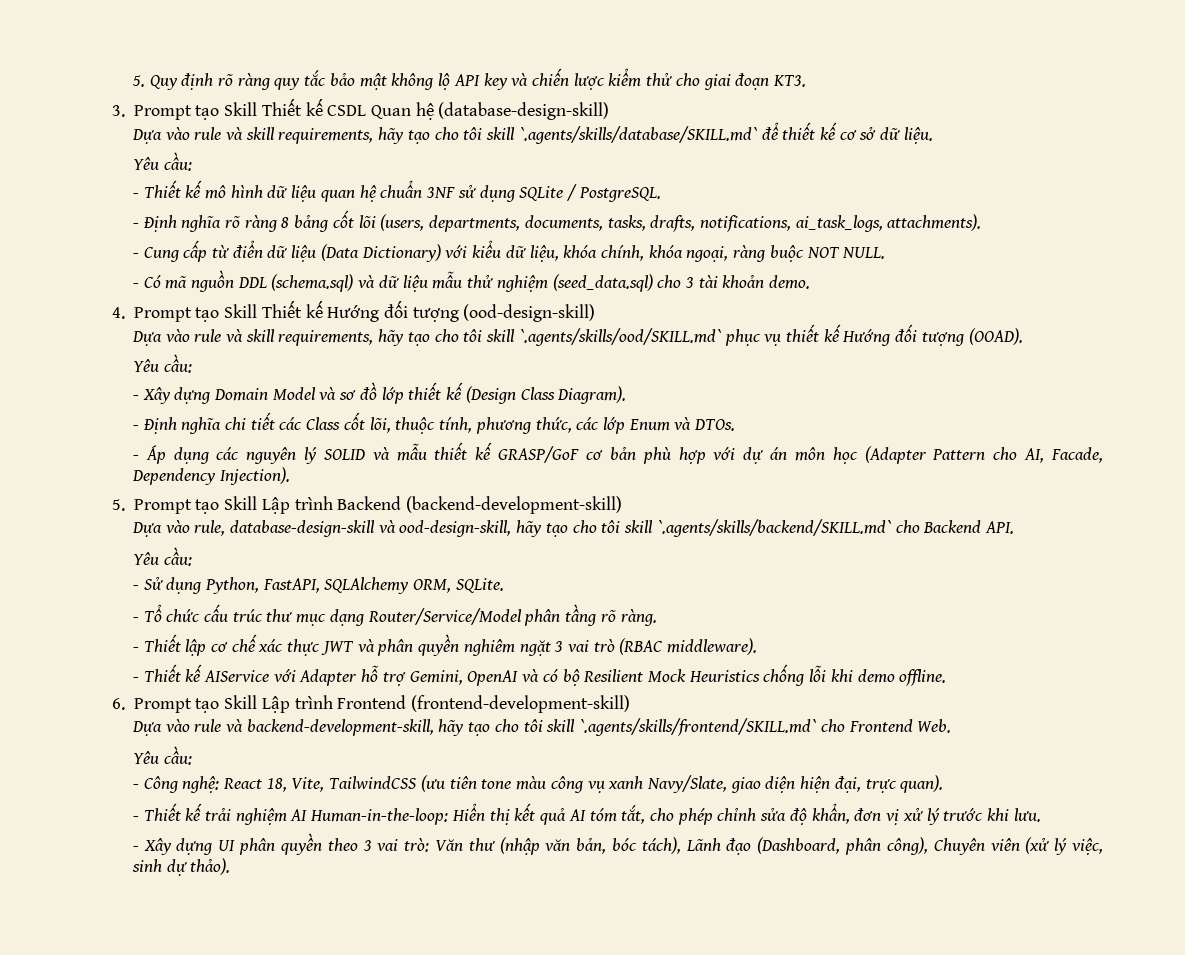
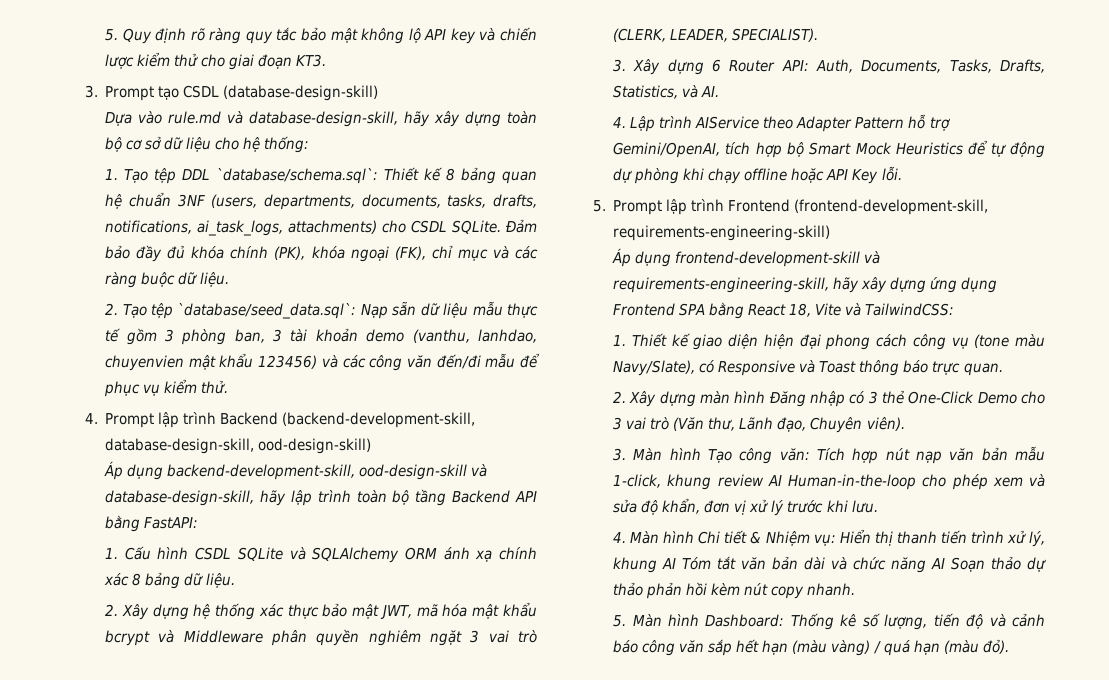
[224,98,610,120] [131,122,933,144] [132,152,192,171] [132,180,661,202] [132,210,376,232] Skill Thiết kế CSDL Quan hệ (database-design-skill) // Dựa vào rule và skill requirements, hãy tạo cho tôi skill `.agents/skills/database/SKILL.md` để thiết kế cơ sở dữ liệu. // Yêu cầu: // - Thiết kế mô hình dữ liệu quan hệ chuẩn 3NF sử dụng SQLite / PostgreSQL. // - Định nghĩa rõ ràng 8 bảng cốt lõi -> [183,85,379,101] [105,111,537,127] [105,136,310,153] [105,167,537,184] [105,192,205,209] CSDL (database-design-skill) // Dựa vào rule.md và database-design-skill, hãy xây dựng toàn bộ cơ sở dữ liệu cho hệ thống: // 1. Tạo tệp DDL `database/schema.sql`: Thiết kế 8 bảng quan hệ chuẩn 3NF
[887,214,982,231] [132,240,886,262] [132,270,811,292] [111,300,596,322] [131,324,1023,346] [132,354,192,373] [132,382,627,404] [132,412,736,434] [132,442,1104,464] [131,467,290,485] [111,496,623,514] [131,519,1014,537] [132,547,192,566] [132,577,504,594] [132,604,657,626] [132,634,375,656] attachments). // - Cung cấp từ điển dữ liệu (Data Dictionary) với kiểu dữ liệu, khóa chính, khóa ngoại, ràng buộc NOT NULL. // - Có mã nguồn DDL (schema.sql) và dữ liệu mẫu thử nghiệm (seed_data.sql) cho 3 tài khoản demo. // 4. Prompt tạo Skill Thiết kế Hướng đối tượng (ood-design-skill) // Dựa vào rule và skill requirements, hãy tạo cho tôi skill `.agents/skills/ood/SKILL.md` phục vụ thiết kế Hướng đối tượng (OOAD). // Yêu cầu: // - Xây dựng Domain Model và sơ đồ lớp thiết kế (Design Class Diagram). // - Định nghĩa chi tiết các Class cốt lõi, thuộc tính, phương thức, các lớp Enum và DTOs. // - Áp dụng các nguyên lý SOLID và mẫu thiết kế GRASP/GoF cơ bản phù hợp với dự án môn học (Adapter Pattern cho AI, Facade, Dependency Injection). // 5. Prompt tạo Skill Lập trình Backend (backend-development-skill) // Dựa vào rule, database-design-skill và ood-design-skill, hãy tạo cho tôi skill `.agents/skills/backend/SKILL.md` cho Backend API. // Yêu cầu: // - Sử dụng Python, FastAPI, SQLAlchemy ORM, SQLite. // - Tổ chức cấu trúc thư mục dạng Router/Service/Model phân tầng rõ ràng. // - Thiết lập cơ chế xác thực JWT và -> [288,219,537,234] [105,245,539,262] [105,272,230,288] [105,301,538,319] [105,328,537,345] [105,353,540,371] [104,379,229,397] [84,412,476,428] [105,438,372,454] [104,461,488,480] [105,489,537,506] [105,515,199,532] [105,546,537,563] [104,572,236,589] [105,602,538,620] [105,630,263,646] attachments) cho CSDL SQLite. Đảm bảo đầy đủ khóa chính (PK), khóa ngoại (FK), chỉ mục và các ràng buộc dữ liệu. // 2. Tạo tệp `database/seed_data.sql`: Nạp sẵn dữ liệu mẫu thực tế gồm 3 phòng ban, 3 tài khoản demo (vanthu, lanhdao, chuyenvien mật khẩu 123456) và các công văn đến/đi mẫu để phục vụ kiểm thử. // 4. Prompt lập trình Backend (backend-development-skill, database-design-skill, ood-design-skill) // Áp dụng backend-development-skill, ood-design-skill và database-design-skill, hãy lập trình toàn bộ tầng Backend API bằng FastAPI: // 1. Cấu hình CSDL SQLite và SQLAlchemy ORM ánh xạ chính xác 8 bảng dữ liệu. // 2. Xây dựng hệ thống xác thực bảo mật JWT, mã hóa mật khẩu bcrypt và Middleware
[619,638,758,655] [132,664,947,686] [111,695,631,713] [131,718,952,736] [132,746,192,765] [132,775,944,793] [132,803,757,825] (RBAC middleware). // - Thiết kế AIService với Adapter hỗ trợ Gemini, OpenAI và có bộ Resilient Mock Heuristics chống lỗi khi demo offline. // 6. Prompt tạo Skill Lập trình Frontend (frontend-development-skill) // Dựa vào rule và backend-development-skill, hãy tạo cho tôi skill `.agents/skills/frontend/SKILL.md` cho Frontend Web. // Yêu cầu: // - Công nghệ: React 18, Vite, TailwindCSS (ưu tiên tone màu công vụ xanh Navy/Slate, giao diện hiện đại, trực quan). // - Thiết kế trải nghiệm AI Human-in-the-loop: Hiển thị kết quả AI tóm tắt, cho phép chỉnh -> [613,28,819,42] [613,59,1045,75] [613,85,720,99] [613,114,950,132] [613,140,1045,158] [613,166,902,184] [592,199,989,215] [613,225,831,241] [612,248,881,267] [613,277,998,293] [613,302,955,319] [613,333,1045,350] [613,360,1003,376] [613,390,1045,407] [613,417,905,433] [613,446,1045,464] [613,474,1045,490] (CLERK, LEADER, SPECIALIST). // 3. Xây dựng 6 Router API: Auth, Documents, Tasks, Drafts, Statistics, và AI. // 4. Lập trình AIService theo Adapter Pattern hỗ trợ Gemini/OpenAI, tích hợp bộ Smart Mock Heuristics để tự động dự phòng khi chạy offline hoặc API Key lỗi. // 5. Prompt lập trình Frontend (frontend-development-skill, requirements-engineering-skill) // Áp dụng frontend-development-skill và requirements-engineering-skill, hãy xây dựng ứng dụng Frontend SPA bằng React 18, Vite và TailwindCSS: // 1. Thiết kế giao diện hiện đại phong cách công vụ (tone màu Navy/Slate), có Responsive và Toast thông báo trực quan. // 2. Xây dựng màn hình Đăng nhập có 3 thẻ One-Click Demo cho 3 vai trò (Văn thư, Lãnh đạo, Chuyên viên). // 3. Màn hình Tạo công văn: Tích hợp nút nạp văn bản mẫu 1-click, khung review AI Human-in-the-loop cho phép xem và
[132,833,1103,855] [131,858,231,876] - Xây dựng UI phân quyền theo 3 vai trò: Văn thư (nhập văn bản, bóc tách), Lãnh đạo (Dashboard, phân công), Chuyên viên (xử lý việc, sinh dự thảo). -> [613,529,1046,547] [613,556,1046,573] [613,582,856,599] [613,613,1045,630] [613,639,1009,656] 4. Màn hình Chi tiết & Nhiệm vụ: Hiển thị thanh tiến trình xử lý, khung AI Tóm tắt văn bản dài và chức năng AI Soạn thảo dự thảo phản hồi kèm nút copy nhanh. // 5. Màn hình Dashboard: Thống kê số lượng, tiến độ và cảnh báo công văn sắp hết hạn (màu vàng) / quá hạn (màu đỏ).

